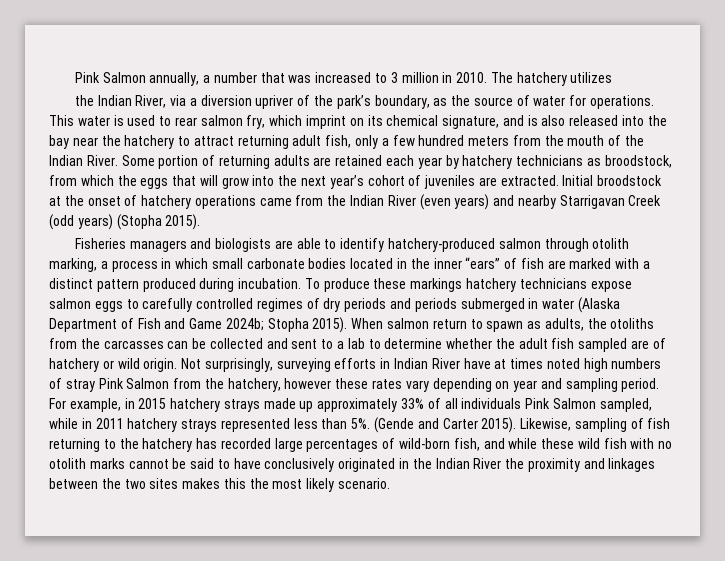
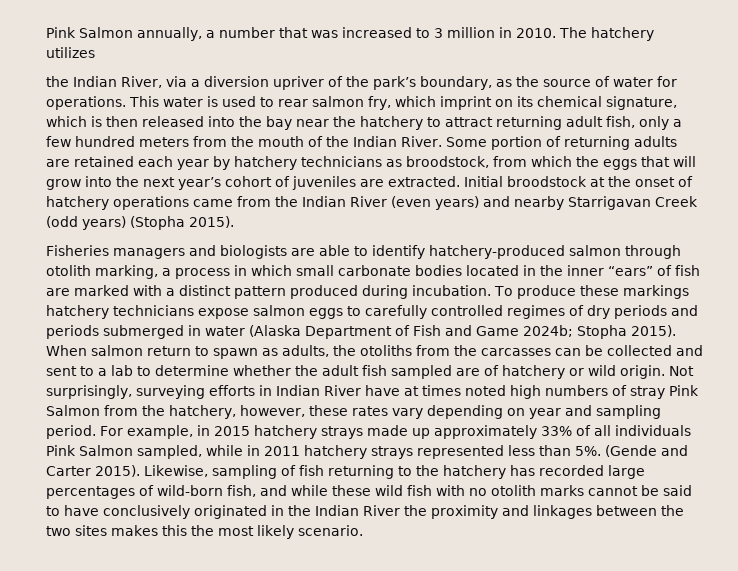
[502,115,566,126] and is also -> [46,116,138,127] which is then
[284,378,332,389] however -> [240,405,305,417] however,

